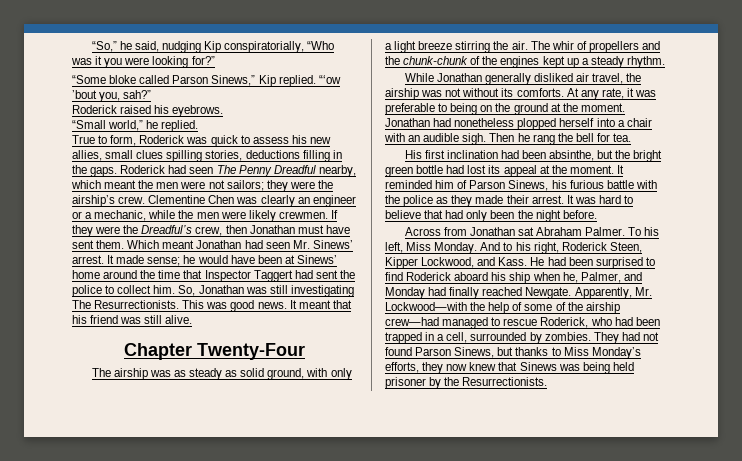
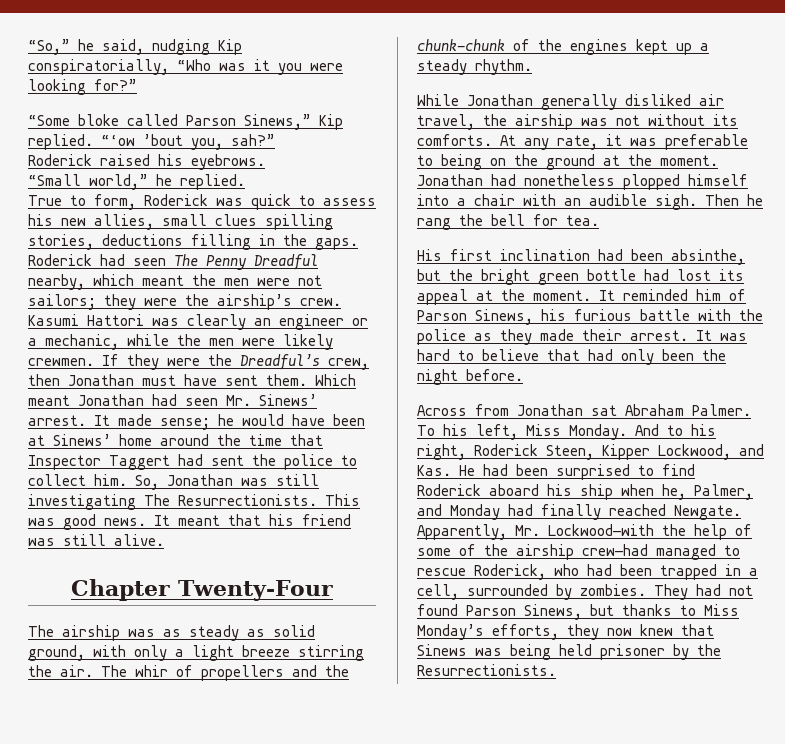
[148,195,235,204] Clementine Chen -> [28,314,144,326] Kasumi Hattori
[559,118,595,127] herself -> [688,174,748,186] himself
[498,257,528,266] Kass. -> [417,465,451,476] Kas.

